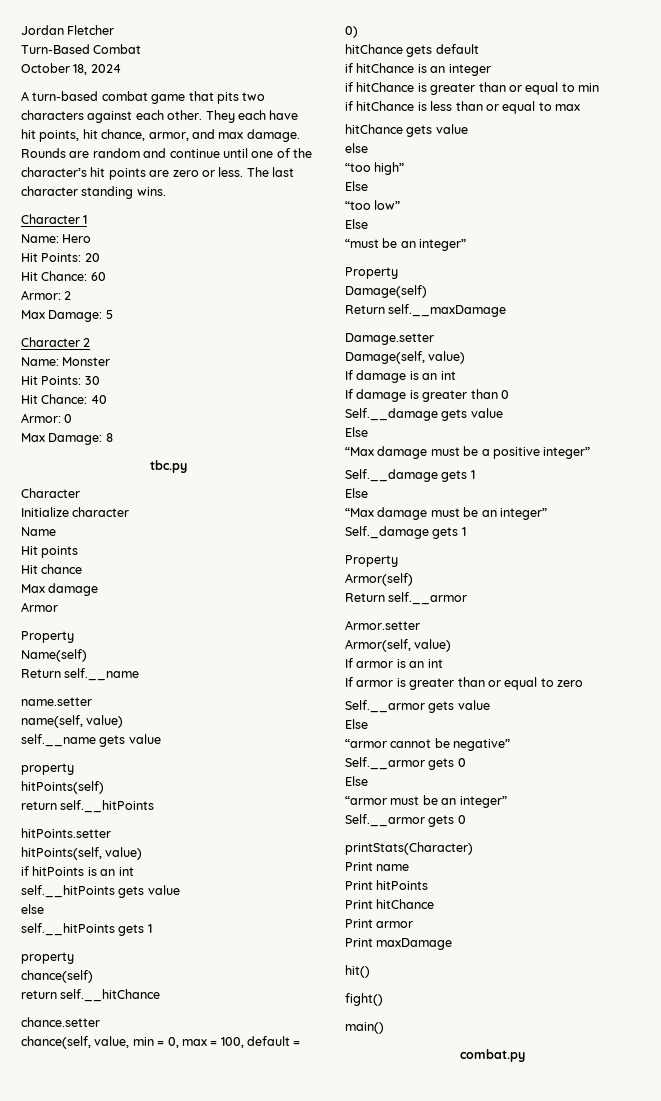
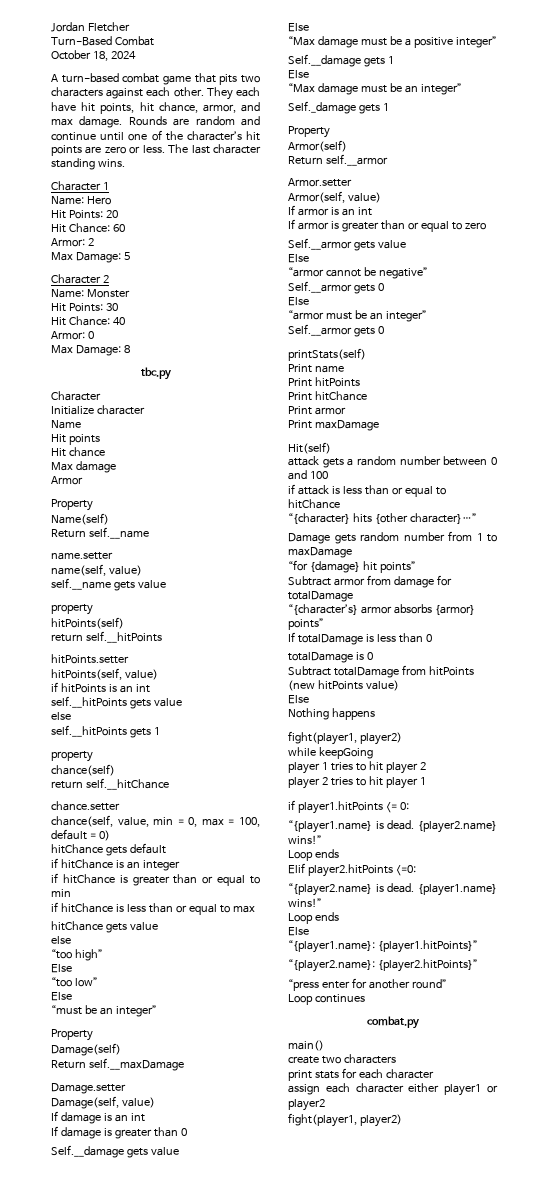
[345,842,473,855] printStats(Character) -> [288,348,366,361] printStats(self)
[345,965,370,978] [345,993,383,1006] [345,1022,384,1034] [460,1049,525,1062] hit() // fight() // main() // combat.py -> [288,442,331,454] [288,456,497,468] [288,470,328,480] [288,484,446,497] [288,499,340,509] [288,513,477,524] [288,531,497,544] [288,547,352,558] [288,560,416,573] [288,575,452,588] [288,591,353,602] [288,604,475,615] [288,618,324,630] [288,632,432,645] [288,652,373,663] [288,665,474,678] [288,680,399,691] [288,695,309,704] [288,708,375,720] [288,731,402,745] [288,747,373,759] [288,761,426,774] [288,776,426,789] [288,800,409,814] [288,820,497,833] [288,835,322,844] [288,849,339,861] [288,863,416,877] [288,883,497,896] [288,898,322,907] [288,912,339,924] [288,927,309,936] [288,940,478,953] [288,959,478,972] [288,978,447,991] [288,994,365,1005] [366,1016,419,1029] [288,1040,324,1051] [288,1054,396,1064] [288,1068,434,1081] [288,1083,498,1096] [288,1099,325,1111] [288,1113,402,1127] Hit(self) // attack gets a random number between 0 and 100 // if attack is less than or equal to hitChance // “{character} hits {other character}…” // Damage gets random number from 1 to maxDamage // “for {damage} hit points” // Subtract armor from damage for totalDamage // “{character’s} armor absorbs {armor} points” // If totalDamage is less than 0 // totalDamage is 0 // Subtract totalDamage from hitPoints (new hitPoints value) // Else // Nothing happens // fight(player1, player2) // while keepGoing // player 1 tries to hit player 2 // player 2 tries to hit player 1 // if player1.hitPoints <= 0: // “{player1.name} is dead. {player2.name} wins!” // Loop ends // Elif player2.hitPoints <=0: // “{player2.name} is dead. {player1.name} wins!” // Loop ends // Else // “{player1.name}: {player1.hitPoints}” // “{player2.name}: {player2.hitPoints}” // “press enter for another round” // Loop continues // combat.py // main() // create two characters // print stats for each character // assign each character either player1 or player2 // fight(player1, player2)

